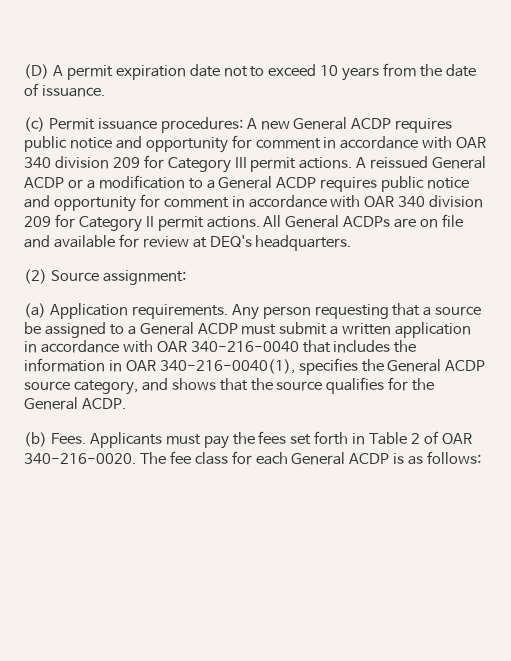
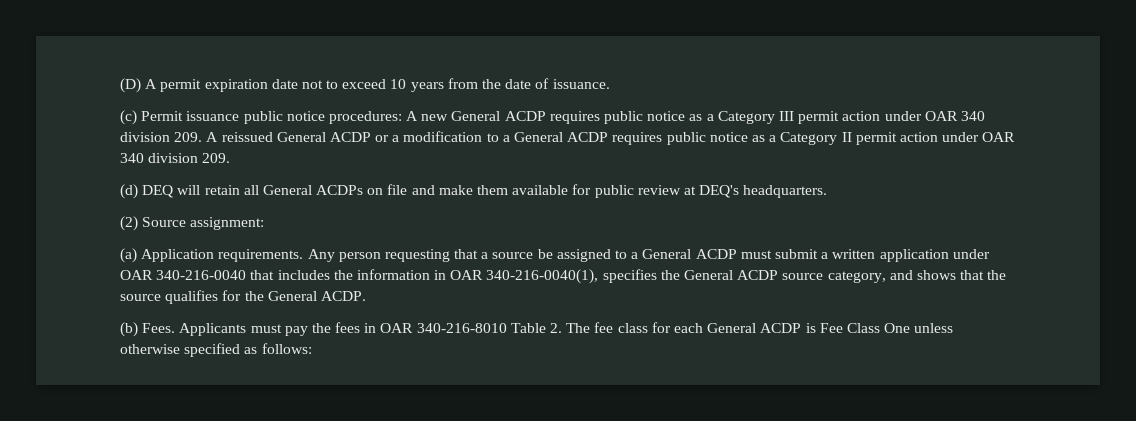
(157, 124) none -> [243,111,325,124] public notice
[115,135,487,153] [24,155,353,173] and opportunity for comment in accordance with OAR 340 division 209 for Category III permit actions. -> [689,111,985,124] [120,132,203,142] as a Category III permit action under OAR 340 division 209.
[24,194,484,212] [24,214,282,232] and opportunity for comment in accordance with OAR 340 division 209 for Category II permit actions. All -> [751,132,1016,145] [120,153,231,163] [120,184,259,199] as a Category II permit action under OAR 340 division 209. // (d) DEQ will retain all
[394,218,417,228] are -> (364, 190) none
(50, 241) none -> [438,185,509,195] make them
(139, 241) none -> [594,185,634,198] public
[24,340,153,353] in accordance with -> [952,249,990,259] under
[290,431,472,445] [24,453,136,464] set forth in Table 2 of OAR 340-216-0020. -> [364,323,563,333] in OAR 340-216-8010 Table 2.
(405, 458) none -> [819,323,954,333] [120,343,241,357] Fee Class One unless otherwise specified

